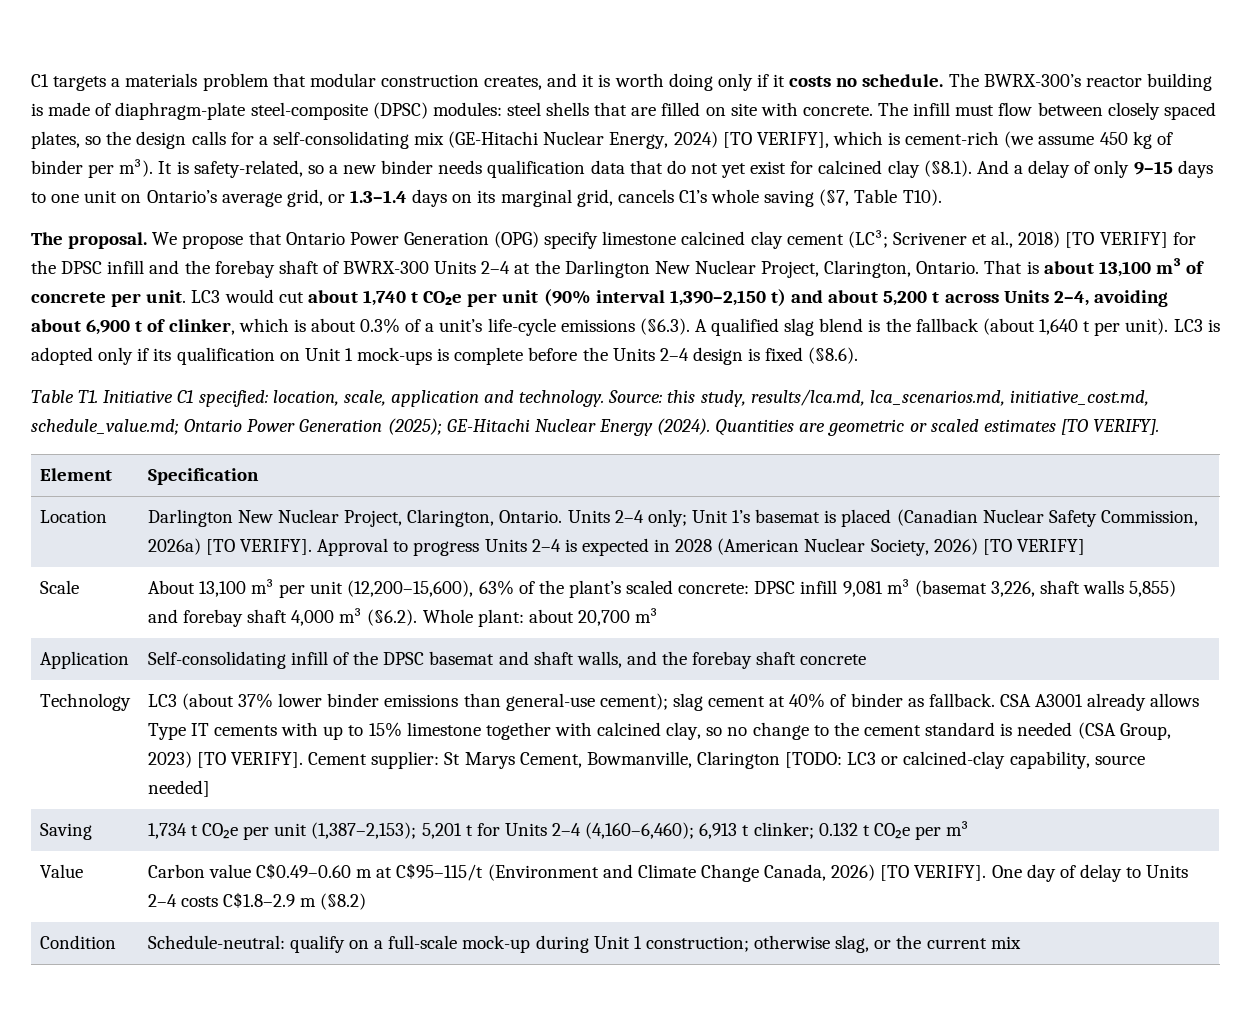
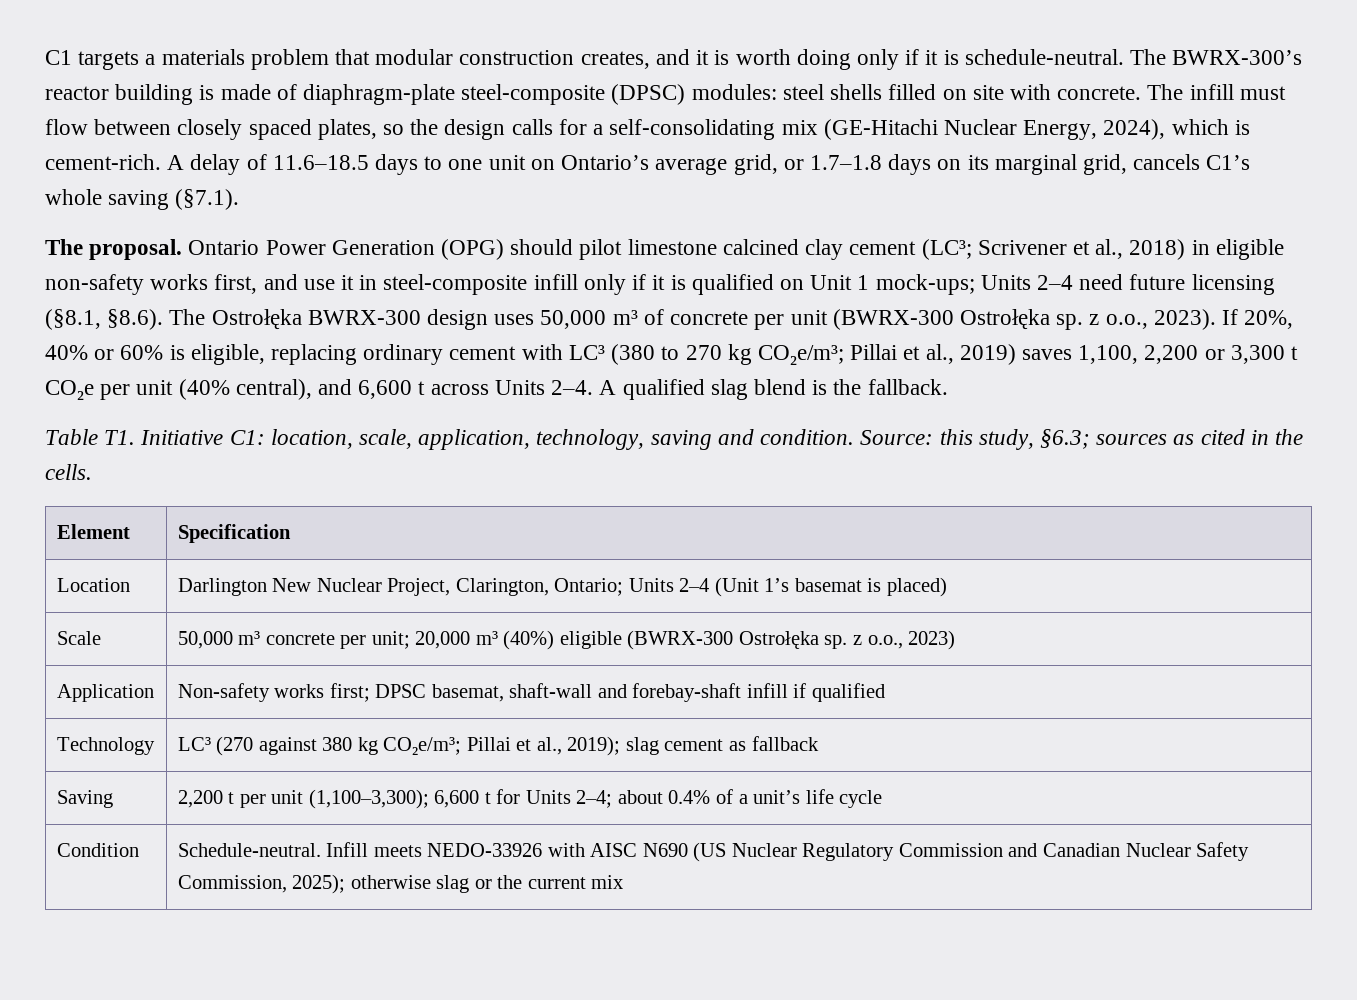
[789,74,944,87] costs no schedule. -> [943,49,1124,65] is schedule-neutral.
[594,102,657,116] that are -> (883, 92) none
[673,131,1173,149] [31,159,1173,178] 2024) [TO VERIFY], which is cement-rich (we assume 450 kg of binder per m³). It is safety-related, so a new binder needs qualification data that do not yet exist for calcined clay (§8.1). And a delay of only 9–15 -> [1103,119,1250,140] [45,154,369,175] 2024), which is cement-rich. A delay of 11.6–18.5
[350,190,408,203] 1.3–1.4 -> [809,155,882,170] 1.7–1.8
[819,189,942,206] (§7, Table T10). -> [175,189,240,210] (§7.1).
[152,231,282,249] We propose that -> (183, 249) none
[544,232,599,249] specify -> [510,239,623,260] should pilot
[1065,232,1196,248] [31,258,1205,278] [31,289,1168,307] [31,318,690,336] [TO VERIFY] for the DPSC infill and the forebay shaft of BWRX-300 Units 2–4 at the Darlington New Nuclear Project, Clarington, Ontario. That is about 13,100 m³ of concrete per unit. LC3 would cut about 1,740 t CO₂e per unit (90% interval 1,390–2,150 t) and about 5,200 t across Units 2–4, avoiding about 6,900 t of clinker, which is about 0.3% of a unit’s life-cycle emissions (§6.3). -> [1191,239,1284,260] [45,274,1275,295] [45,309,1294,330] [45,344,1299,365] [45,379,594,400] in eligible non-safety works first, and use it in steel-composite infill only if it is qualified on Unit 1 mock-ups; Units 2–4 need future licensing (§8.1, §8.6). The Ostrołęka BWRX-300 design uses 50,000 m³ of concrete per unit (BWRX-300 Ostrołęka sp. z o.o., 2023). If 20%, 40% or 60% is eligible, replacing ordinary cement with LC³ (380 to 270 kg CO₂e/m³; Pillai et al., 2019) saves 1,100, 2,200 or 3,300 t CO₂e per unit (40% central), and 6,600 t across Units 2–4.
[915,318,1220,336] [31,347,859,365] [31,389,1149,407] [31,418,1160,436] fallback (about 1,640 t per unit). LC3 is adopted only if its qualification on Unit 1 mock-ups is complete before the Units 2–4 design is fixed (§8.6). // Table T1. Initiative C1 specified: location, scale, application and technology. Source: this study, results/lca.md, lca_scenarios.md, initiative_cost.md, schedule_value.md; Ontario Power Generation (2025); GE-Hitachi Nuclear Energy (2024). Quantities are geometric or scaled estimates [TO VERIFY]. -> [867,379,948,395] [45,429,1303,450] [45,464,92,480] fallback. // Table T1. Initiative C1: location, scale, application, technology, saving and condition. Source: this study, §6.3; sources as cited in the cells.
[499,509,728,527] Ontario. Units 2–4 only; Unit -> [554,577,759,597] Ontario; Units 2–4 (Unit
[841,509,1198,527] [147,538,1085,556] [39,580,79,594] [147,579,1177,598] [147,608,659,627] [39,651,129,669] [147,651,867,669] [39,693,131,711] [147,693,1200,711] [147,722,1171,740] [147,751,1145,769] [147,780,210,797] [39,823,92,840] [147,821,970,840] [39,864,83,878] [147,863,1189,882] [147,892,367,910] [39,935,116,949] [147,935,870,953] placed (Canadian Nuclear Safety Commission, 2026a) [TO VERIFY]. Approval to progress Units 2–4 is expected in 2028 (American Nuclear Society, 2026) [TO VERIFY] // Scale | About 13,100 m³ per unit (12,200–15,600), 63% of the plant’s scaled concrete: DPSC infill 9,081 m³ (basemat 3,226, shaft walls 5,855) and forebay shaft 4,000 m³ (§6.2). Whole plant: about 20,700 m³ // Application | Self-consolidating infill of the DPSC basemat and shaft walls, and the forebay shaft concrete // Technology | LC3 (about 37% lower binder emissions than general-use cement); slag cement at 40% of binder as fallback. CSA A3001 already allows Type IT cements with up to 15% limestone together with calcined clay, so no change to the cement standard is needed (CSA Group, 2023) [TO VERIFY]. Cement supplier: St Marys Cement, Bowmanville, Clarington [TODO: LC3 or calcined-clay capability, source needed] // Saving | 1,734 t CO₂e per unit (1,387–2,153); 5,201 t for Units 2–4 (4,160–6,460); 6,913 t clinker; 0.132 t CO₂e per m³ // Value | Carbon value C$0.49–0.60 m at C$95–115/t (Environment and Climate Change Canada, 2026) [TO VERIFY]. One day of delay to Units 2–4 costs C$1.8–2.9 m (§8.2) // Condition | Schedule-neutral: qualify on a full-scale mock-up during Unit 1 construction; otherwise slag, -> [886,577,947,597] [56,631,101,645] [177,630,956,650] [56,684,154,702] [177,683,885,702] [56,737,155,755] [177,736,819,756] [56,790,113,808] [177,789,883,809] [56,843,139,857] [177,842,1250,862] [177,874,470,894] placed) // Scale | 50,000 m³ concrete per unit; 20,000 m³ (40%) eligible (BWRX-300 Ostrołęka sp. z o.o., 2023) // Application | Non-safety works first; DPSC basemat, shaft-wall and forebay-shaft infill if qualified // Technology | LC³ (270 against 380 kg CO₂e/m³; Pillai et al., 2019); slag cement as fallback // Saving | 2,200 t per unit (1,100–3,300); 6,600 t for Units 2–4; about 0.4% of a unit’s life cycle // Condition | Schedule-neutral. Infill meets NEDO-33926 with AISC N690 (US Nuclear Regulatory Commission and Canadian Nuclear Safety Commission, 2025); otherwise slag

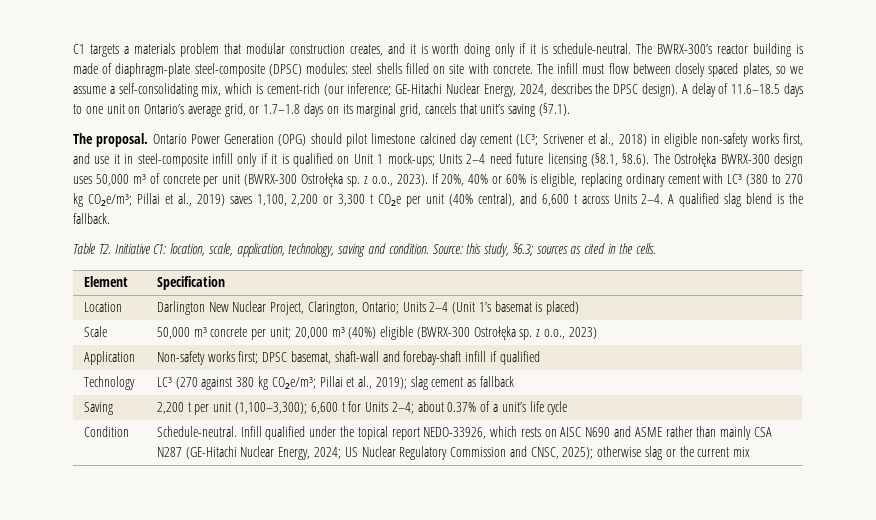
[410,119,1250,140] [45,154,161,170] the design calls for a self-consolidating mix (GE-Hitachi Nuclear Energy, 2024), which is cement-rich. -> [790,66,804,74] [73,83,678,97] we assume a self-consolidating mix, which is cement-rich (our inference; GE-Hitachi Nuclear Energy, 2024, describes the DPSC design).
[1206,155,1251,170] [45,189,102,205] C1’s whole -> [459,103,505,114] that unit’s
[104,430,136,445] T1. -> [98,244,111,254] T2.
[668,790,711,804] 0.4% -> [447,402,477,412] 0.37%
[373,842,1250,862] [177,875,287,893] meets NEDO-33926 with AISC N690 (US Nuclear Regulatory Commission and Canadian Nuclear Safety Commission, -> [265,426,772,440] [156,446,559,460] qualified under the topical report NEDO-33926, which rests on AISC N690 and ASME rather than mainly CSA N287 (GE-Hitachi Nuclear Energy, 2024; US Nuclear Regulatory Commission and CNSC,

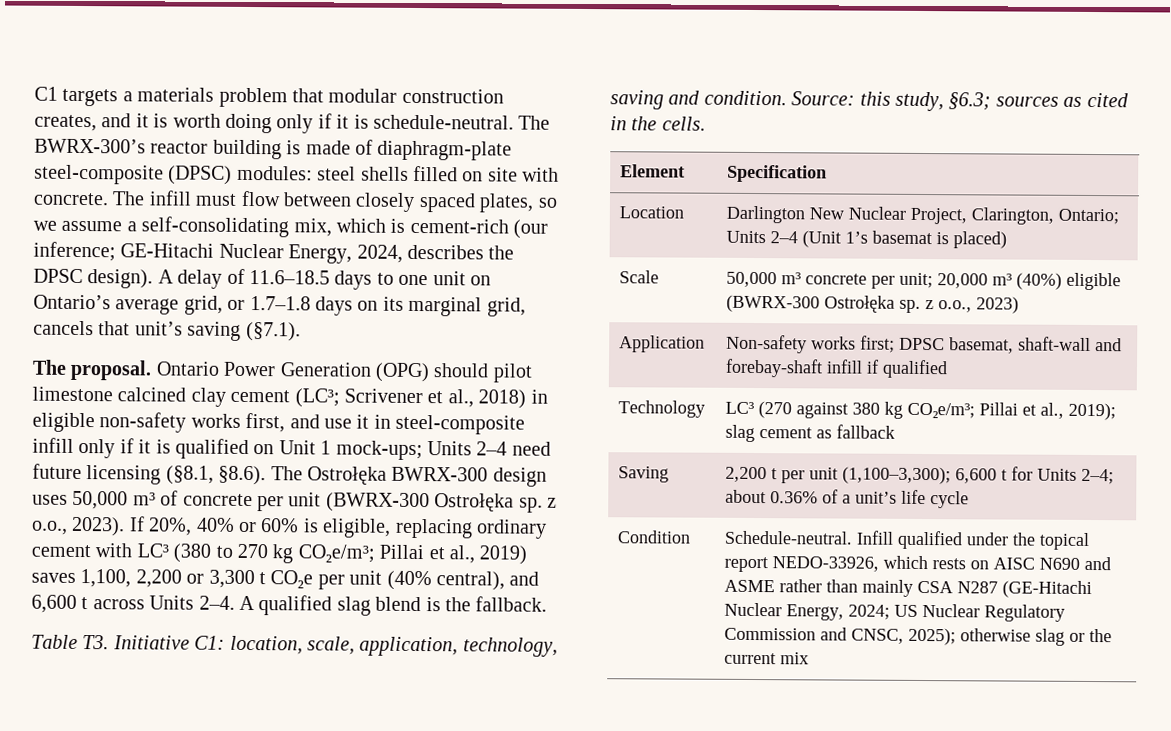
[98,244,111,254] T2. -> [82,635,110,650] T3.
[447,402,477,412] 0.37% -> [770,491,819,504] 0.36%

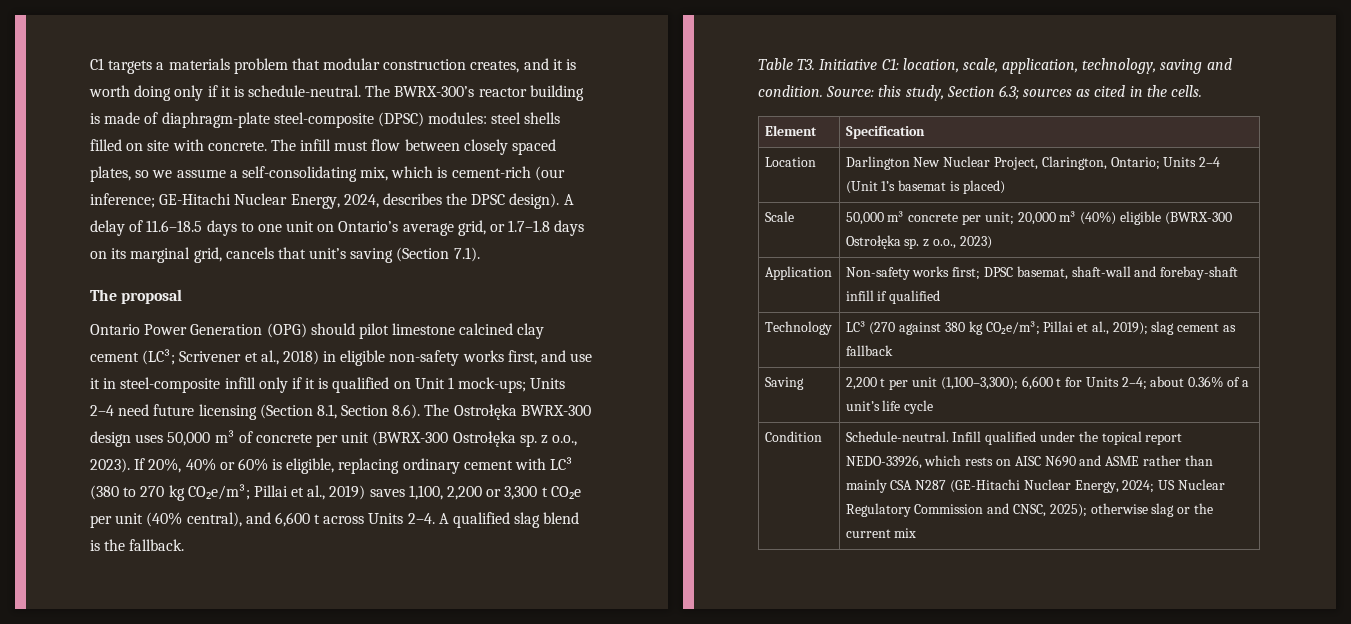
[245,321,301,342] [32,359,153,381] (§7.1). // The proposal. -> [396,247,480,262] [90,289,183,304] (Section 7.1). // The proposal //
[165,465,267,486] (§8.1, §8.6). -> [259,404,421,419] (Section 8.1, Section 8.6).
[948,92,992,111] §6.3; -> [946,85,1019,100] Section 6.3;

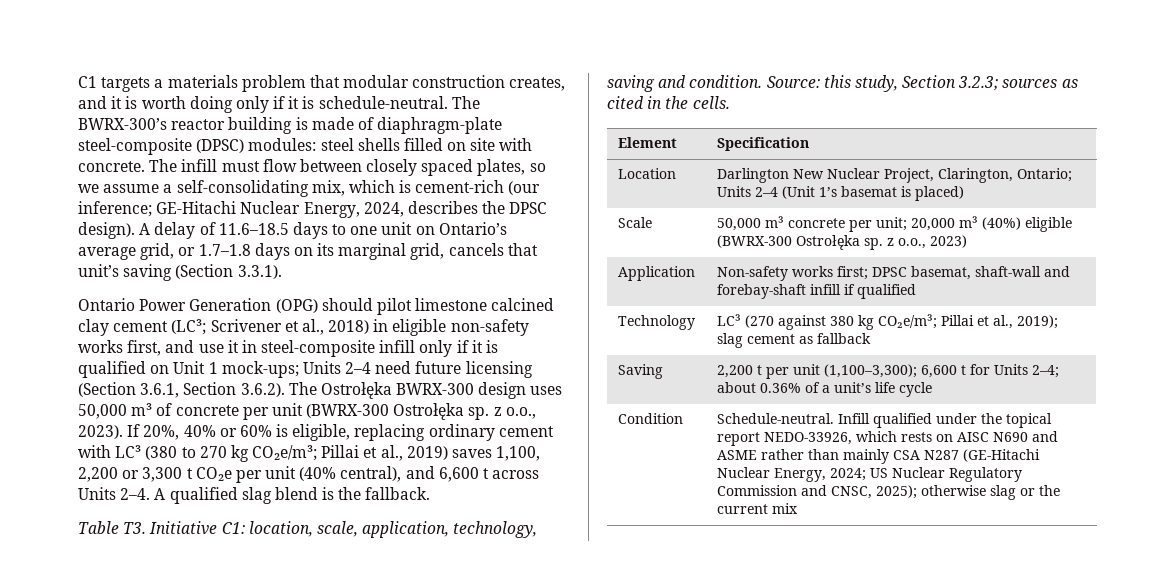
[453,247,480,262] [90,289,183,304] 7.1). // The proposal -> [237,265,282,279] 3.3.1).
[316,404,421,419] 8.1, Section 8.6). -> [140,382,285,398] 3.6.1, Section 3.6.2).
[998,85,1019,100] 6.3; -> [958,76,999,91] 3.2.3;

